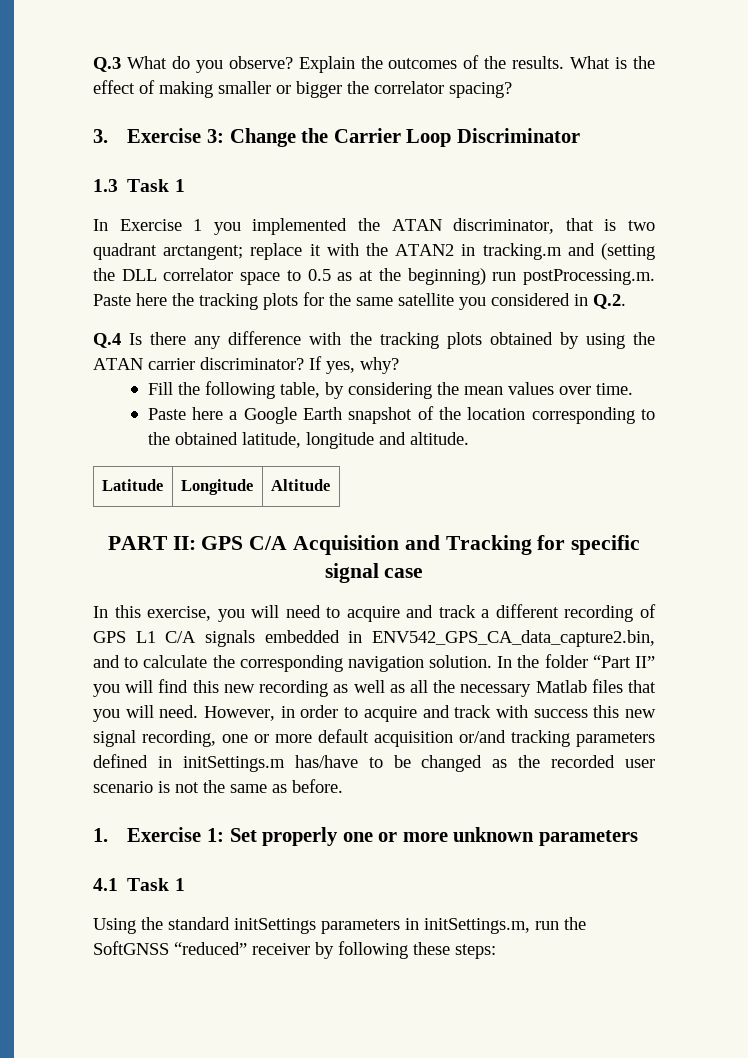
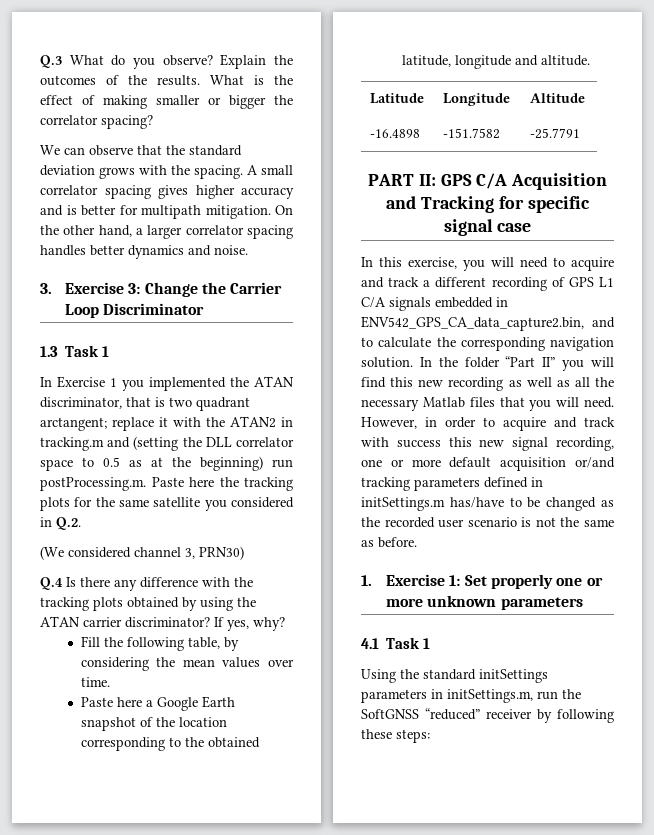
(512, 90) none -> [40,145,242,156] [40,165,293,179] [40,185,294,199] [40,205,293,219] [40,225,293,239] [40,245,248,259] // We can observe that the standard deviation grows with the spacing. A small correlator spacing gives higher accuracy and is better for multipath mitigation. On the other hand, a larger correlator spacing handles better dynamics and noise.
(626, 301) none -> [40,546,244,560] // (We considered channel 3, PRN30)
(330, 485) none -> [370,129,421,138] [443,128,501,139] [530,128,581,139] // -16.4898 | -151.7582 | -25.7791

